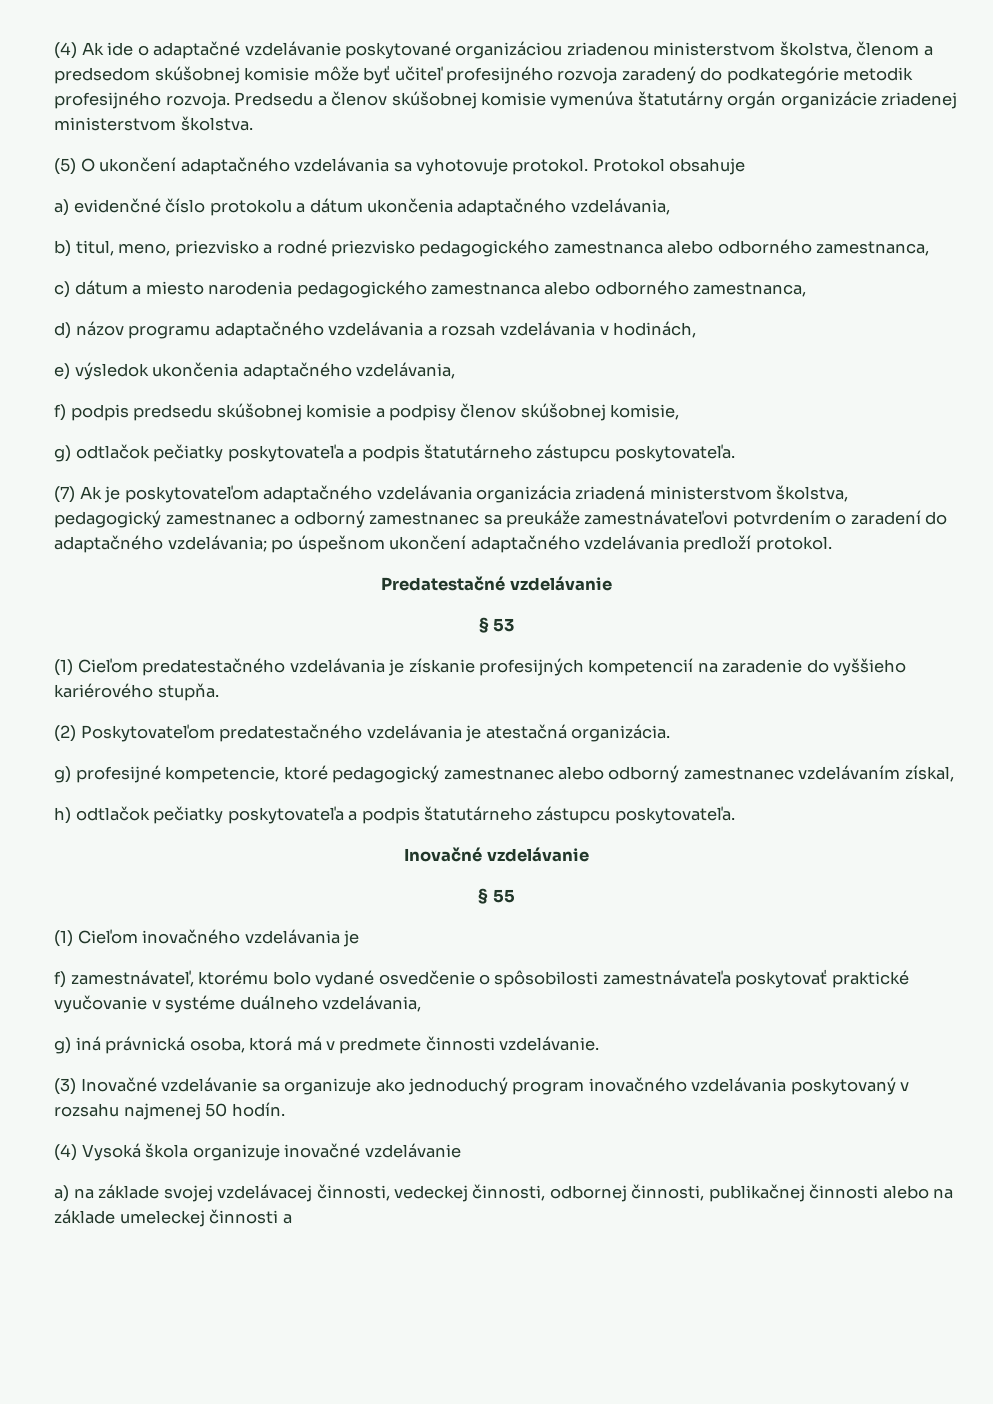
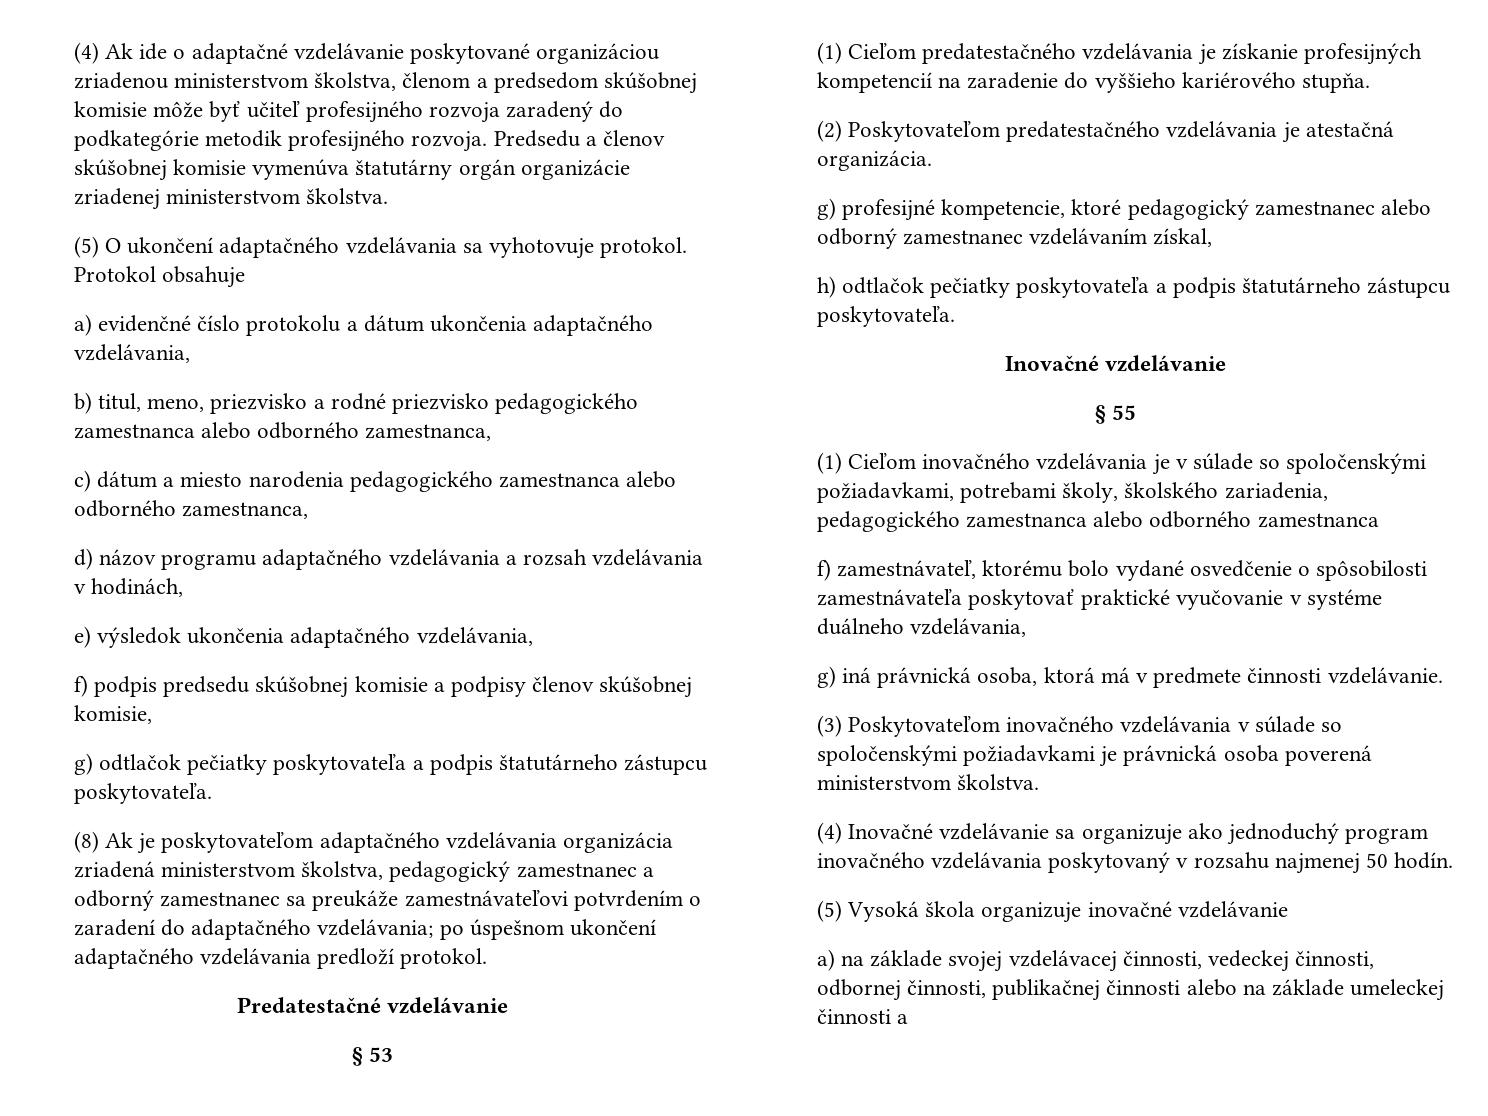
[54,486,76,503] (7) -> [73,831,99,853] (8)
(360, 938) none -> [1175,453,1427,474] [816,482,1328,503] [816,511,1379,532] v súlade so spoločenskými požiadavkami, potrebami školy, školského zariadenia, pedagogického zamestnanca alebo odborného zamestnanca
(77, 1086) none -> [847,715,1342,737] [816,745,1372,767] [816,774,1039,790] [816,822,842,844] Poskytovateľom inovačného vzdelávania v súlade so spoločenskými požiadavkami je právnická osoba poverená ministerstvom školstva. // (4)
[54,1144,78,1161] (4) -> [816,900,842,922] (5)

